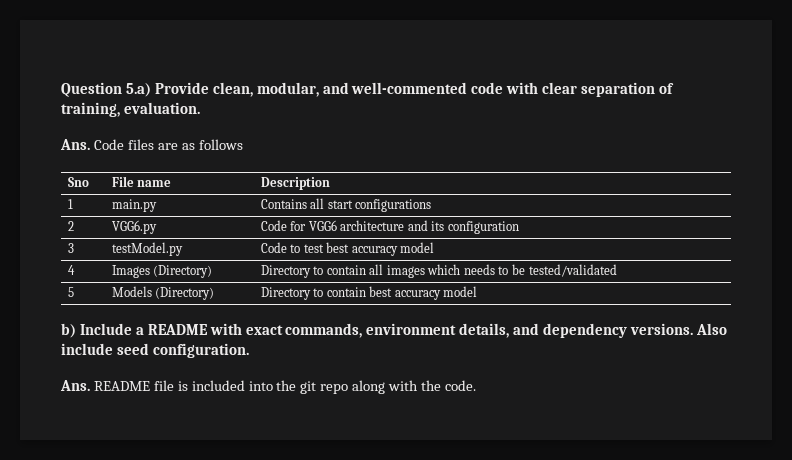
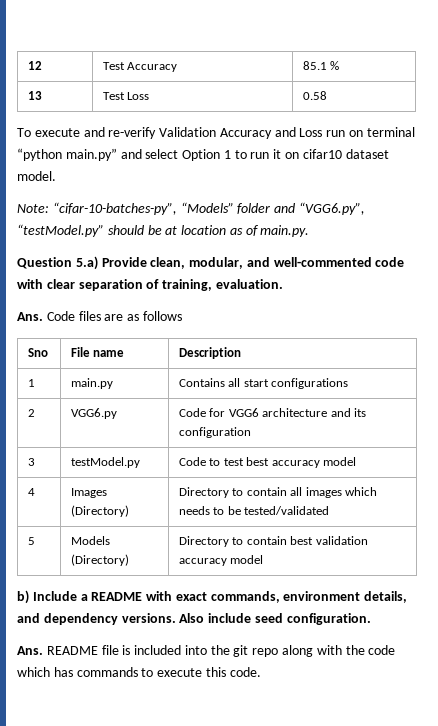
(61, 89) none -> [28,61,43,70] [103,62,178,72] [303,61,340,70] [28,91,43,100] [103,92,150,100] [303,91,328,100] [17,127,415,139] [17,148,389,161] [17,171,56,181] [17,202,365,215] [17,224,310,237] 12 | Test Accuracy | 85.1 % // 13 | Test Loss | 0.58 // To execute and re-verify Validation Accuracy and Loss run on terminal “python main.py” and select Option 1 to run it on cifar10 dataset model. // Note: “cifar-10-batches-py”, “Models” folder and “VGG6.py”, “testModel.py” should be at location as of main.py. //
(393, 291) none -> [315,536,368,545] validation
(442, 385) none -> [368,645,396,655] [17,667,226,677] code which has commands to execute this

